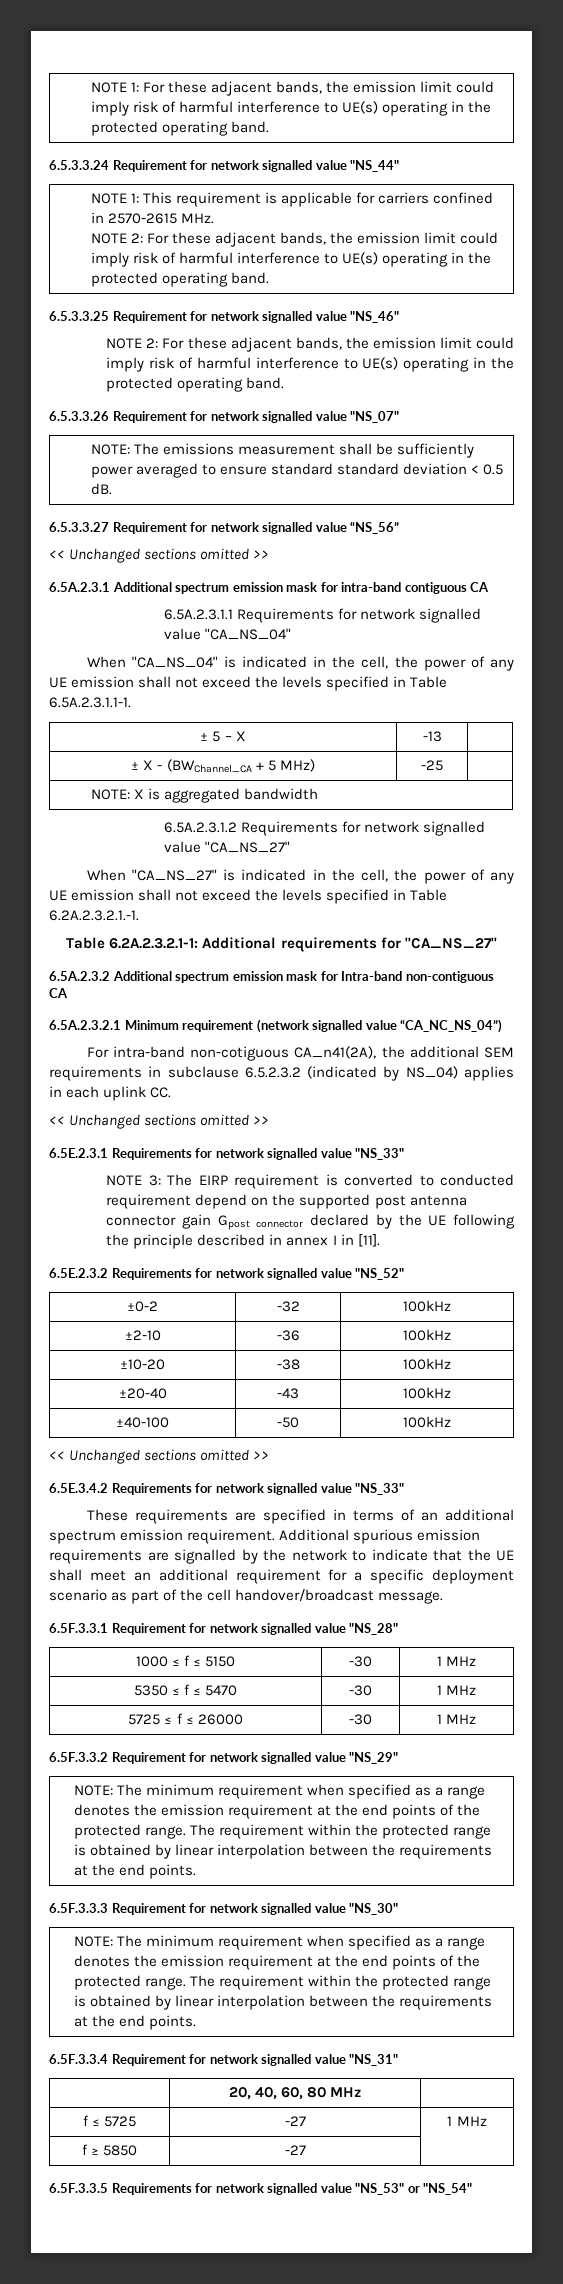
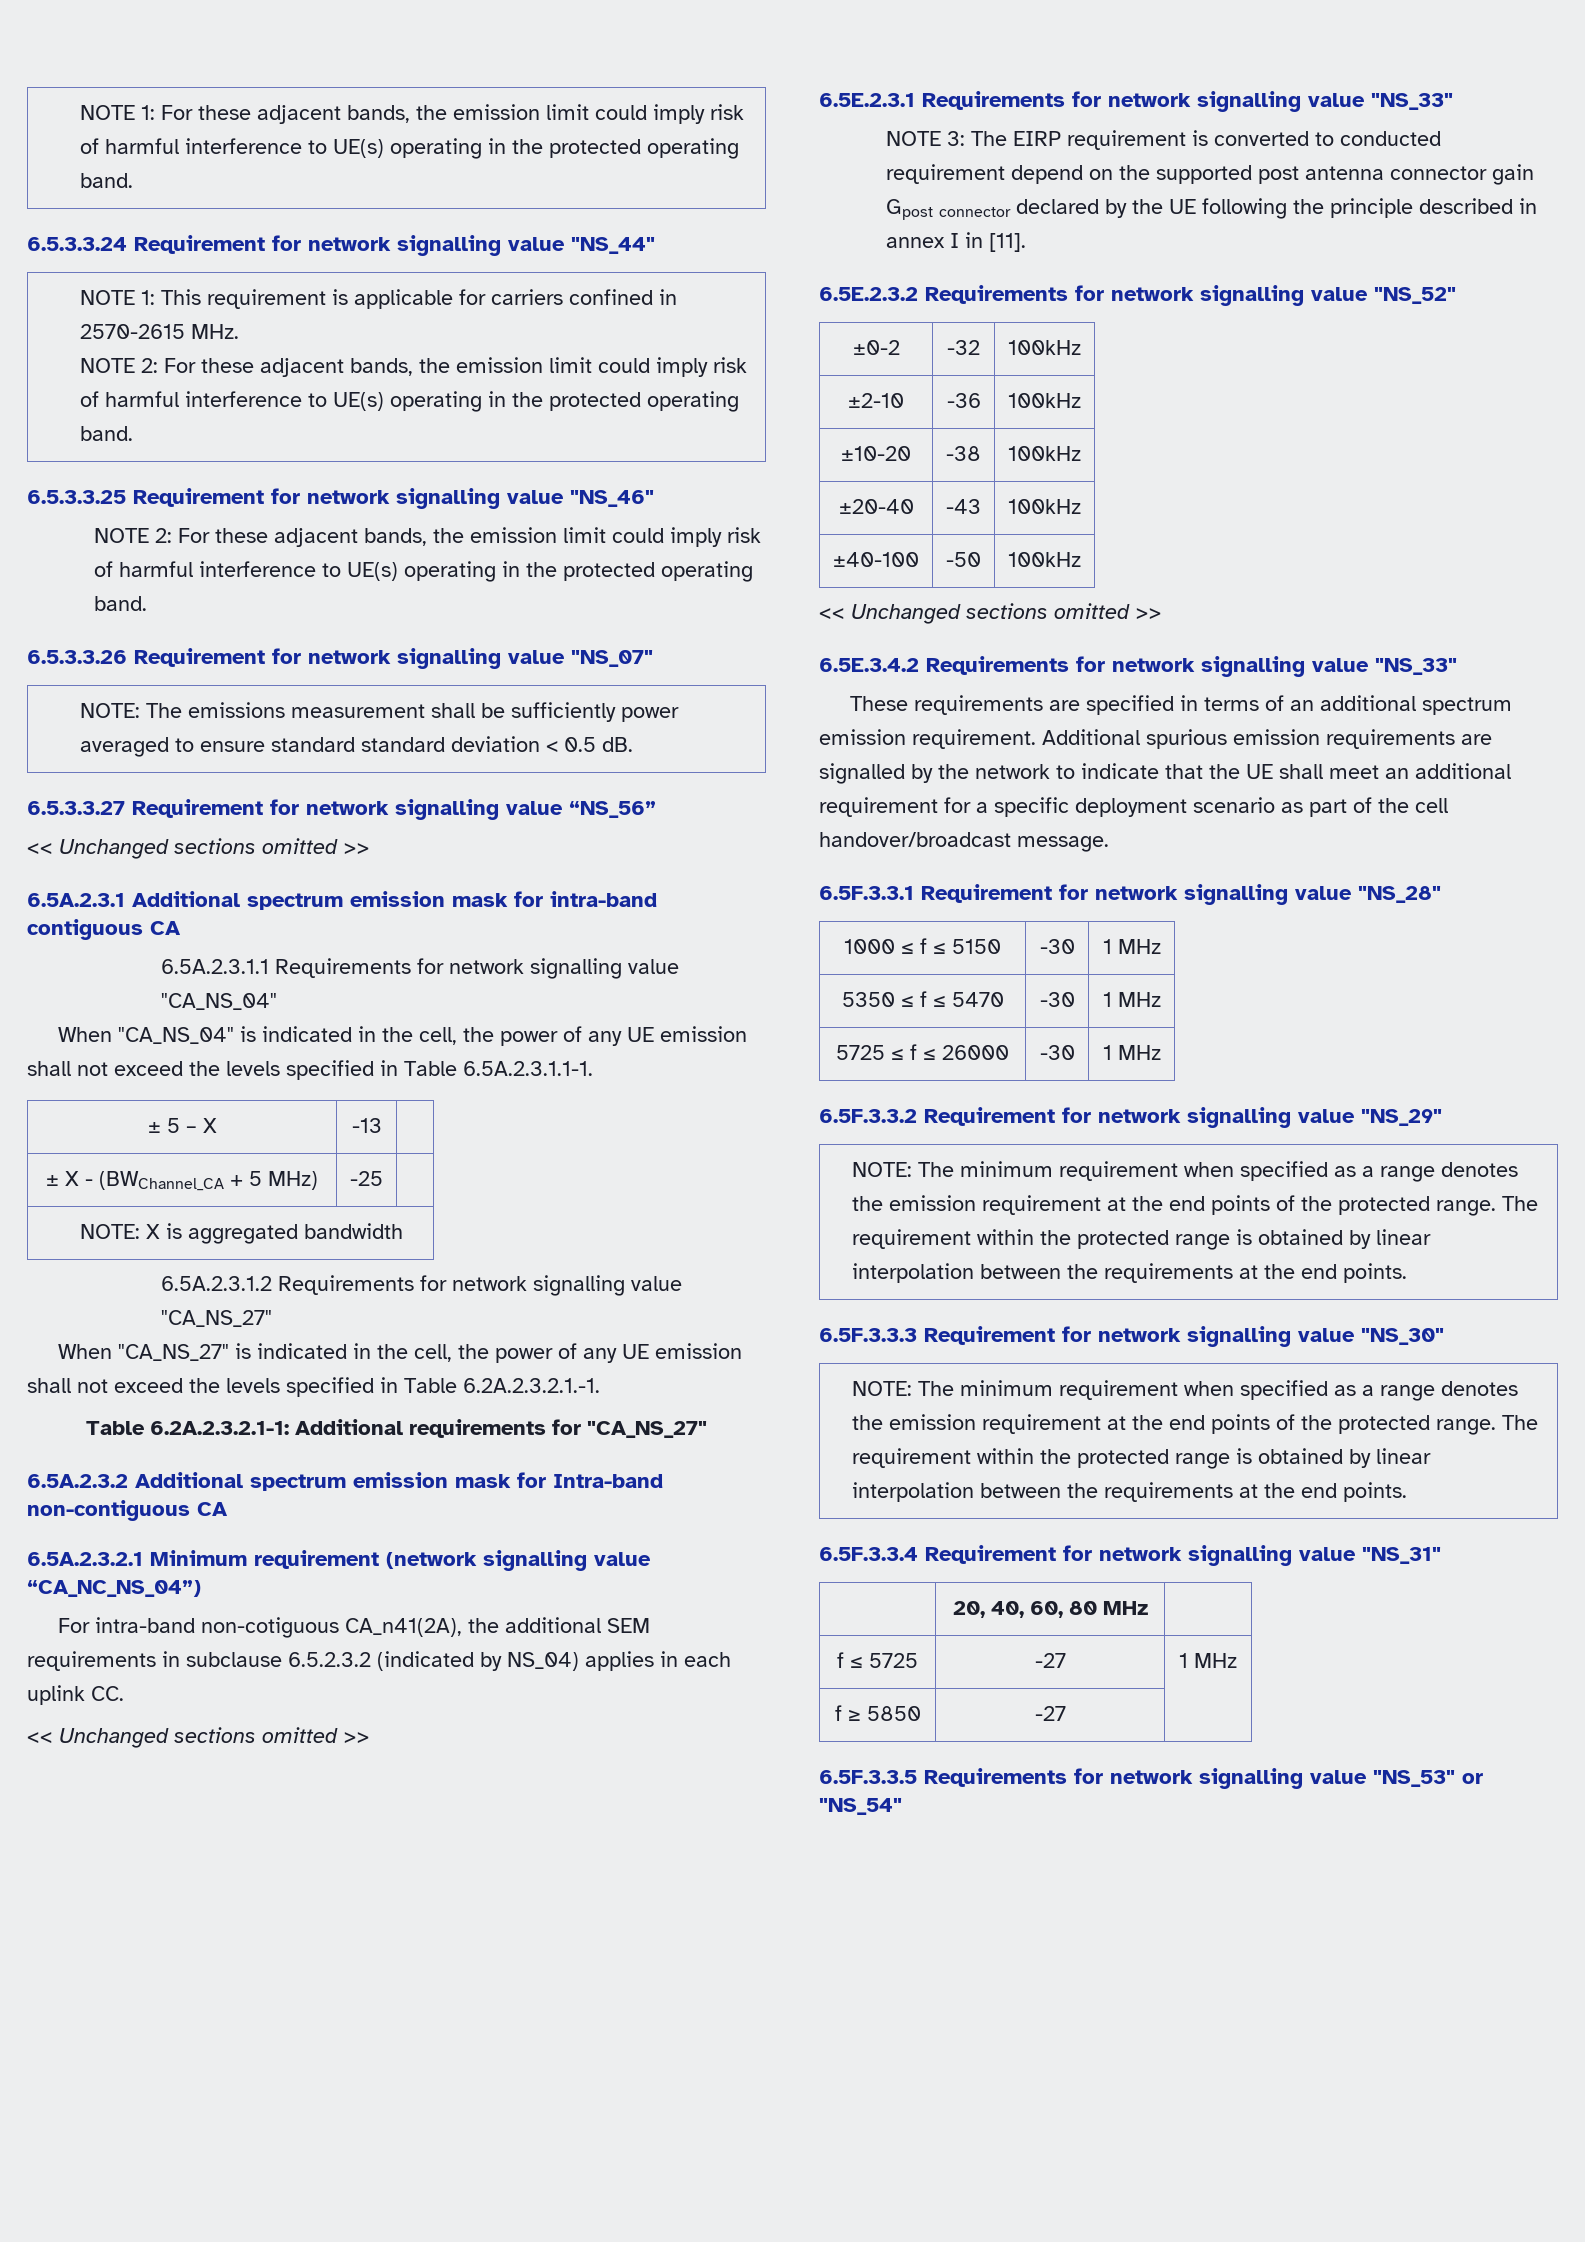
[262,160,313,172] signalled -> [397,235,501,256] signalling
[262,311,313,323] signalled -> [396,488,500,509] signalling
[262,411,313,423] signalled -> [397,648,501,669] signalling
[262,522,313,534] signalled -> [395,799,499,820] signalling
[418,608,481,623] signalled -> [530,958,623,979] signalling
[422,821,485,836] signalled -> [533,1275,626,1296] signalling
[312,1020,363,1032] signalled -> [483,1550,587,1571] signalling
[267,1148,318,1160] signalled -> [1197,91,1301,112] signalling
[267,1268,318,1280] signalled -> [1200,285,1304,306] signalling
[267,1483,318,1495] signalled -> [1201,656,1305,677] signalling
[261,1623,312,1635] signalled -> [1184,884,1288,905] signalling
[261,1752,312,1764] signalled -> [1187,1107,1291,1128] signalling
[261,1903,312,1915] signalled -> [1187,1326,1291,1347] signalling
[261,2054,312,2066] signalled -> [1188,1545,1292,1566] signalling
[267,2183,318,2195] signalled -> [1199,1768,1303,1789] signalling

